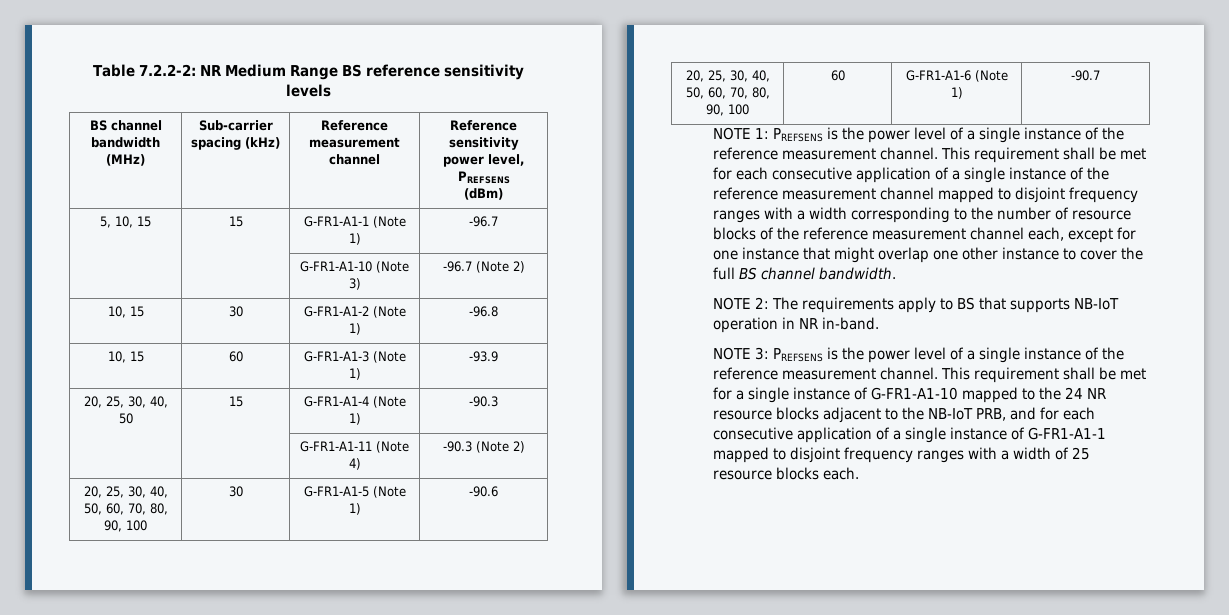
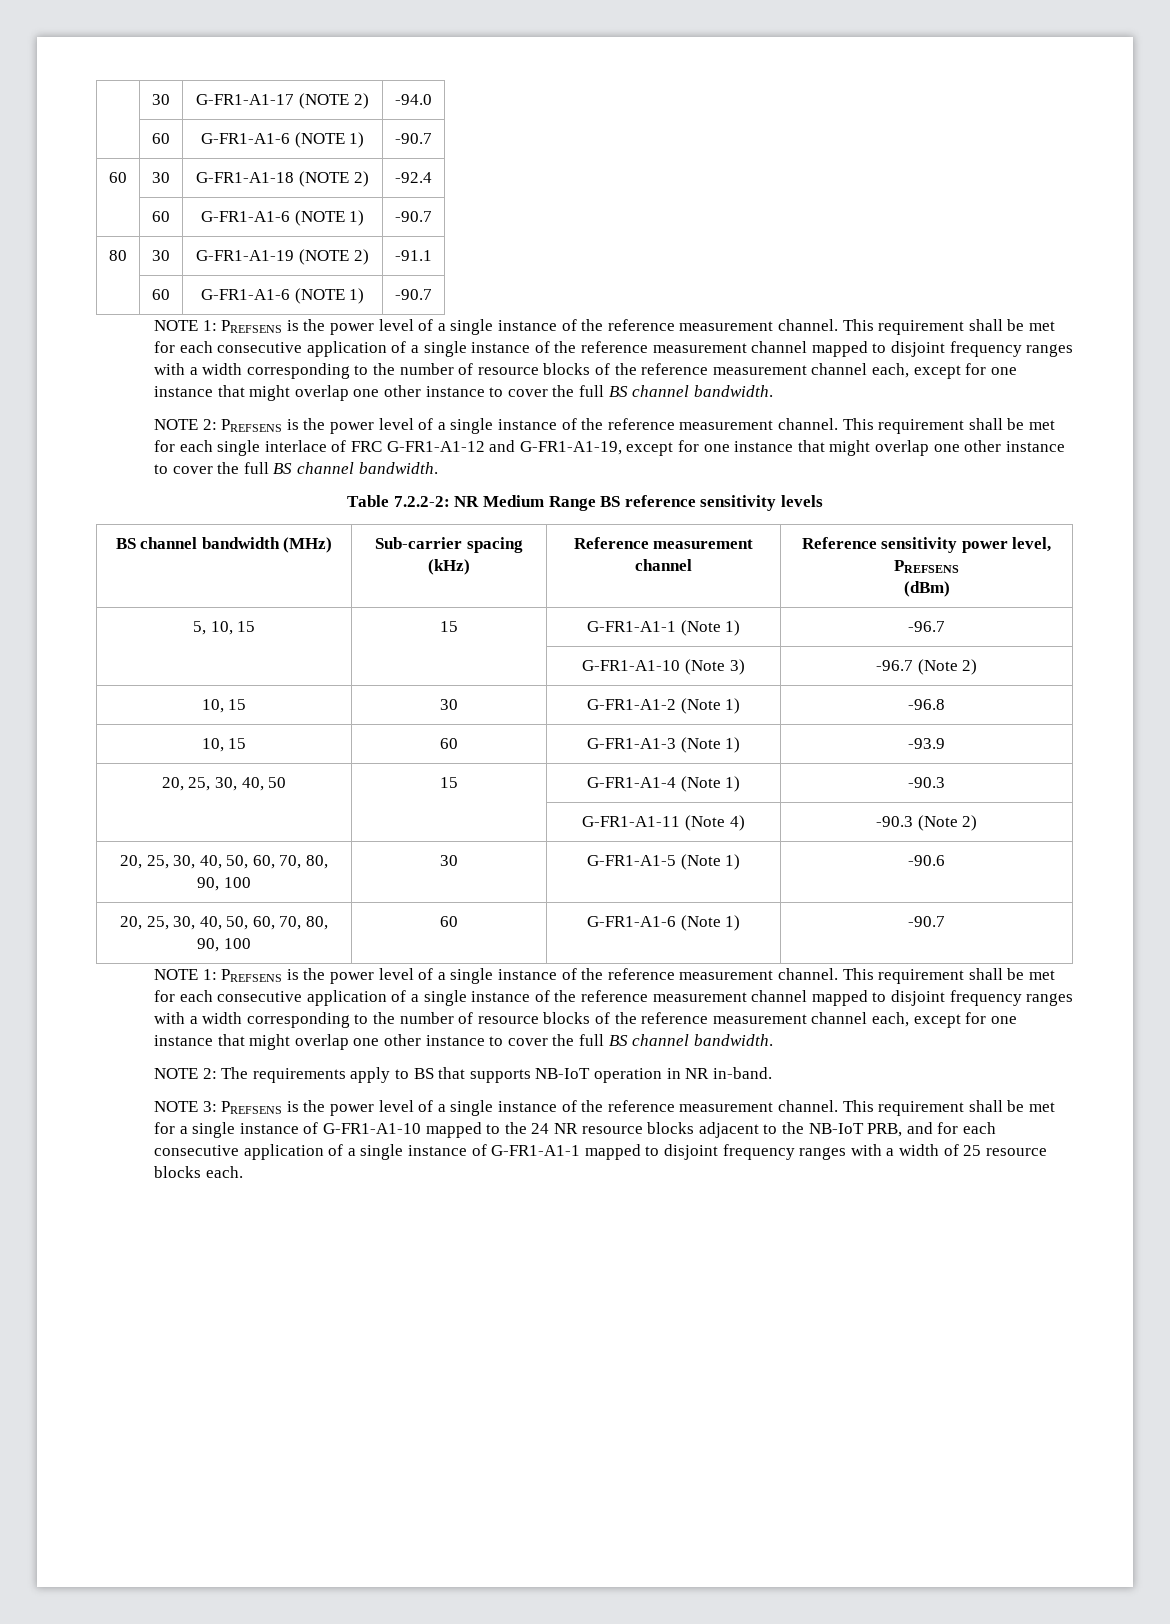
(93, 70) none -> [152,94,170,105] [196,93,369,109] [395,94,432,105] [152,133,170,144] [200,132,365,148] [395,133,432,144] [109,172,127,183] [152,172,170,183] [196,171,369,187] [395,172,432,183] [152,211,170,222] [200,210,365,226] [395,211,432,222] [109,250,127,261] [152,250,170,261] [196,249,369,265] [395,250,432,261] [152,289,170,300] [200,288,365,304] [395,289,432,300] [154,319,1055,335] [154,341,1074,357] [154,363,1017,379] [154,385,773,401] [154,418,1055,434] [154,440,1065,456] [154,462,438,474] | 30 | G-FR1-A1-17 (NOTE 2) | -94.0 // | 60 | G-FR1-A1-6 (NOTE 1) | -90.7 // 60 | 30 | G-FR1-A1-18 (NOTE 2) | -92.4 // | 60 | G-FR1-A1-6 (NOTE 1) | -90.7 // 80 | 30 | G-FR1-A1-19 (NOTE 2) | -91.1 // | 60 | G-FR1-A1-6 (NOTE 1) | -90.7 // NOTE 1: PREFSENS is the power level of a single instance of the reference measurement channel. This requirement shall be met for each consecutive application of a single instance of the reference measurement channel mapped to disjoint frequency ranges with a width corresponding to the number of resource blocks of the reference measurement channel each, except for one instance that might overlap one other instance to cover the full BS channel bandwidth. // NOTE 2: PREFSENS is the power level of a single instance of the reference measurement channel. This requirement shall be met for each single interlace of FRC G-FR1-A1-12 and G-FR1-A1-19, except for one instance that might overlap one other instance to cover the full BS channel bandwidth. //

